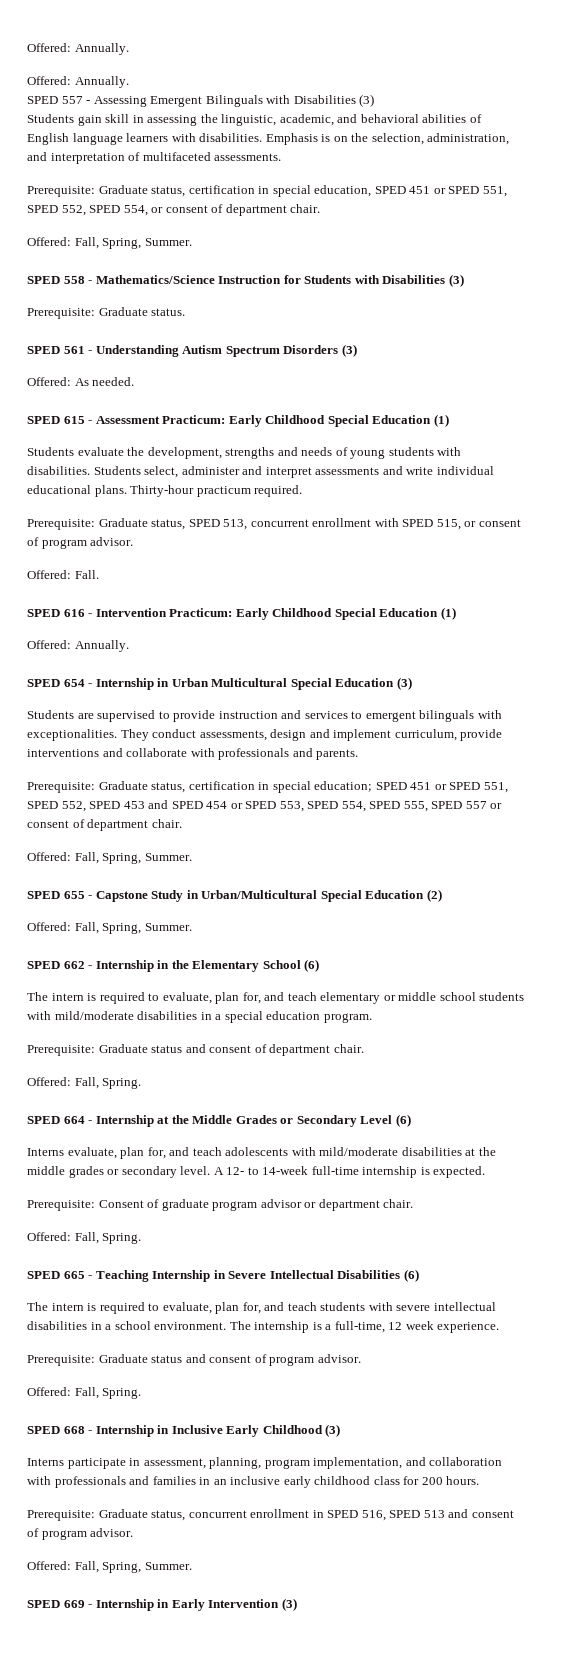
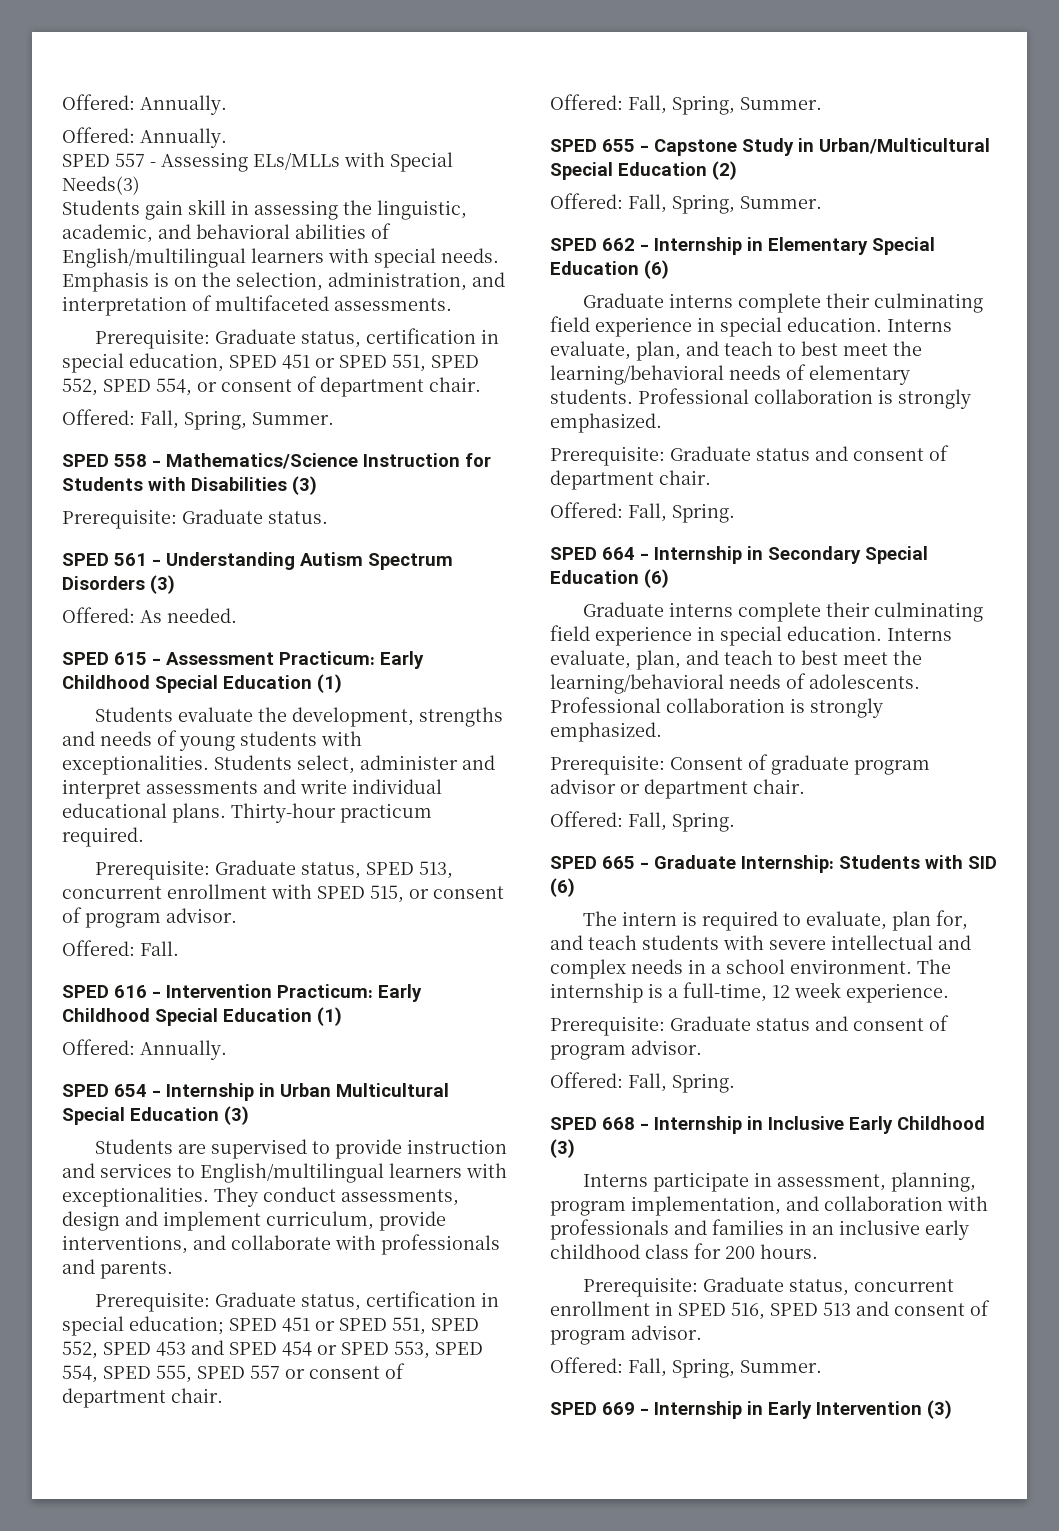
[150,94,375,107] Emergent Bilinguals with Disabilities (3) -> [253,152,453,172] [62,176,140,195] ELs/MLLs with Special Needs(3)
[27,133,263,145] English language learners with disabilities. -> [62,248,499,268] English/multilingual learners with special needs.
[27,466,90,475] disabilities. -> [62,755,209,775] exceptionalities.
[365,710,475,722] emergent bilinguals -> [200,1163,462,1183] English/multilingual learners
[27,749,99,757] interventions -> [62,1235,188,1254] interventions,
[171,959,320,972] [27,992,525,1004] [27,1011,372,1023] the Elementary School (6) // The intern is required to evaluate, plan for, and teach elementary or middle school students with mild/moderate disabilities in a special education program. -> [768,237,935,255] [550,260,669,279] [583,293,984,313] [550,316,952,337] [550,341,922,361] [550,364,910,385] [550,388,971,409] [550,413,662,433] Elementary Special Education (6) // Graduate interns complete their culminating field experience in special education. Interns evaluate, plan, and teach to best meet the learning/behavioral needs of elementary students. Professional collaboration is strongly emphasized.
[157,1114,411,1127] [27,1147,496,1159] [27,1166,486,1178] at the Middle Grades or Secondary Level (6) // Interns evaluate, plan for, and teach adolescents with mild/moderate disabilities at the middle grades or secondary level. A 12- to 14-week full-time internship is expected. -> [747,546,928,564] [550,569,669,588] [583,602,984,622] [550,625,952,646] [550,650,922,670] [550,673,920,694] [550,697,883,718] [550,722,662,742] in Secondary Special Education (6) // Graduate interns complete their culminating field experience in special education. Interns evaluate, plan, and teach to best meet the learning/behavioral needs of adolescents. Professional collaboration is strongly emphasized.
[95,1270,401,1282] Teaching Internship in Severe Intellectual Disabilities -> [654,855,997,873] Graduate Internship: Students with SID
[27,1321,87,1330] disabilities -> [938,935,971,950] [550,959,683,979] and complex needs

